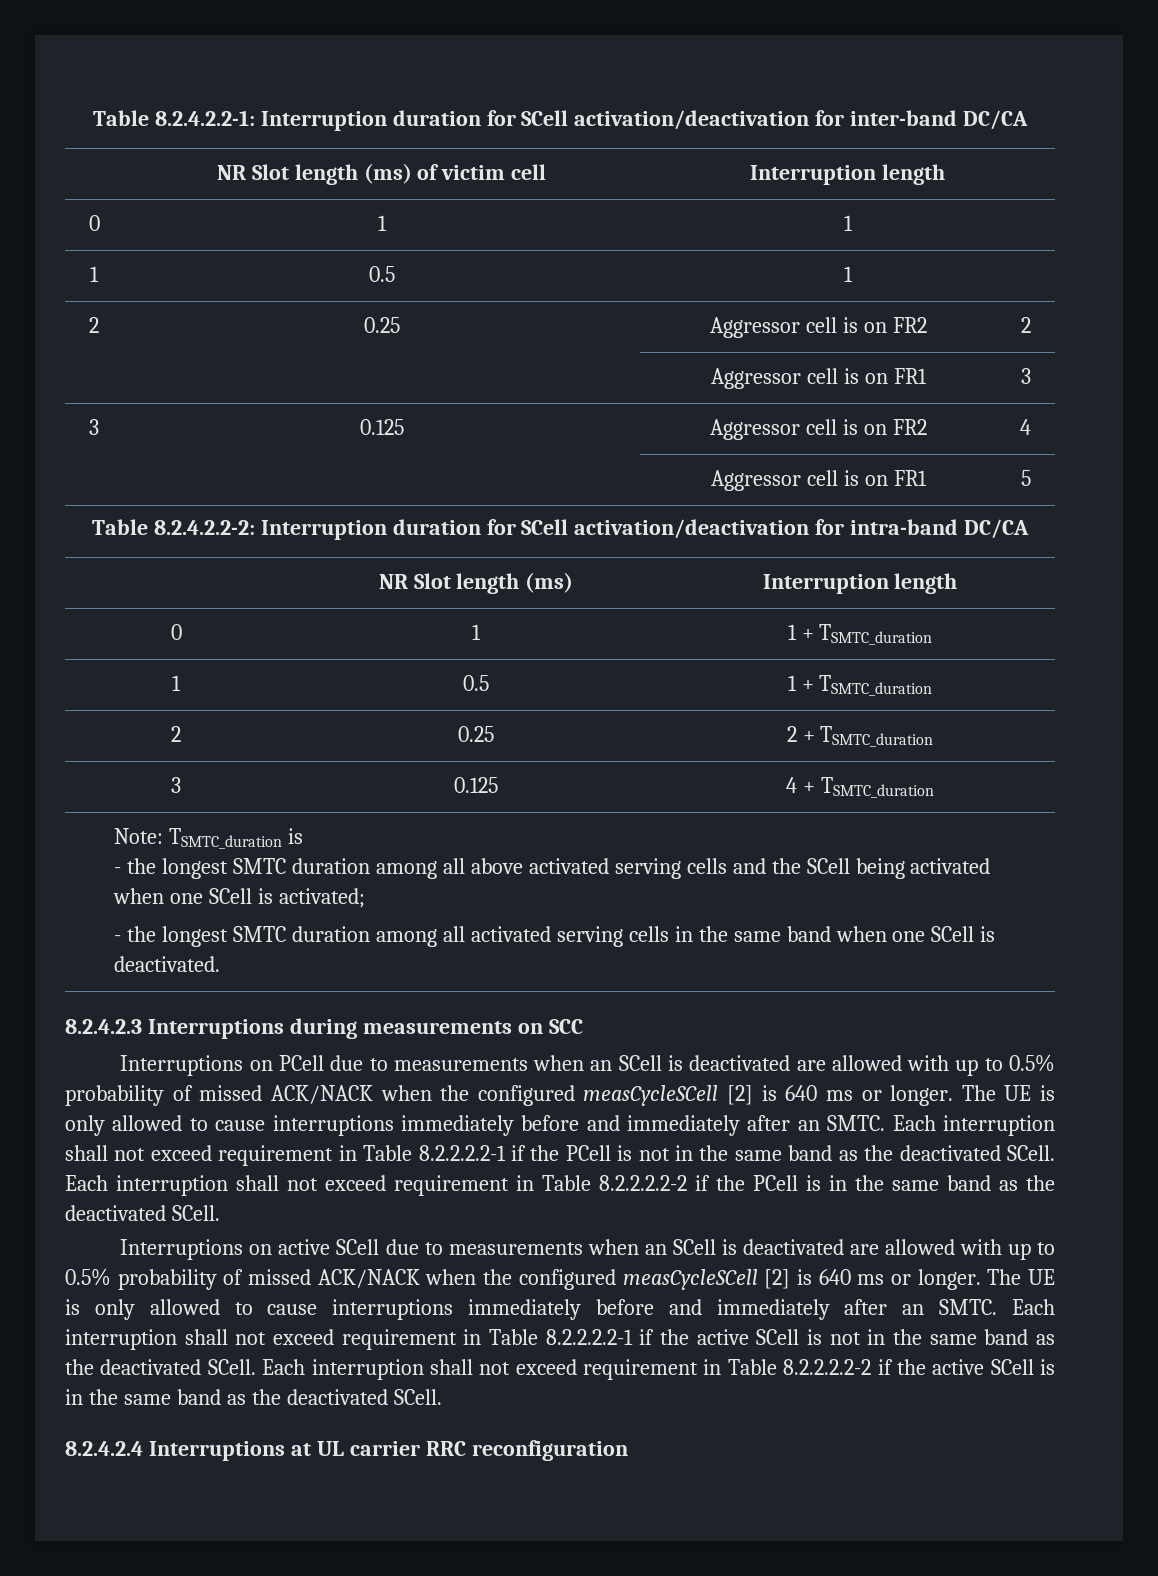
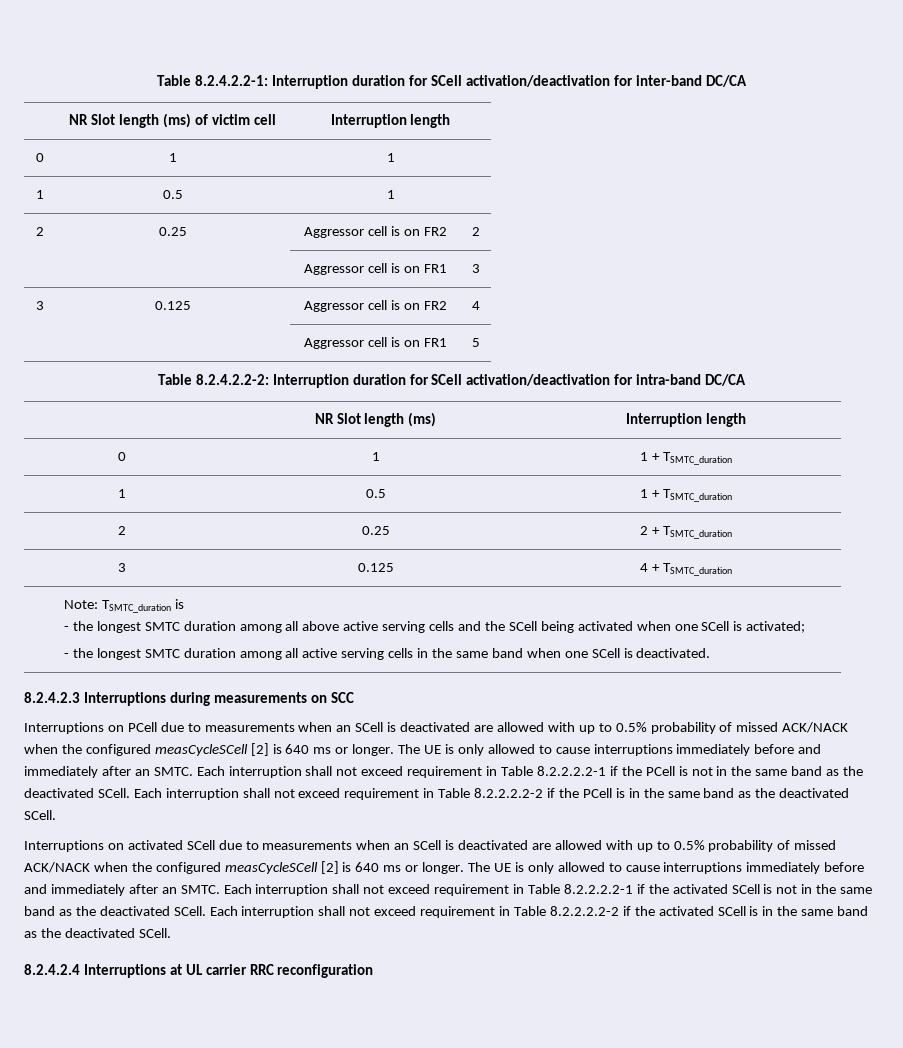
[528,858,609,874] activated -> [343,621,379,631] active
[470,926,551,942] activated -> [302,648,338,658] active
[278,1239,331,1255] active -> [127,840,183,850] activated
[696,1329,749,1345] active -> [672,884,728,894] activated
[932,1359,985,1375] active -> [658,906,714,916] activated

